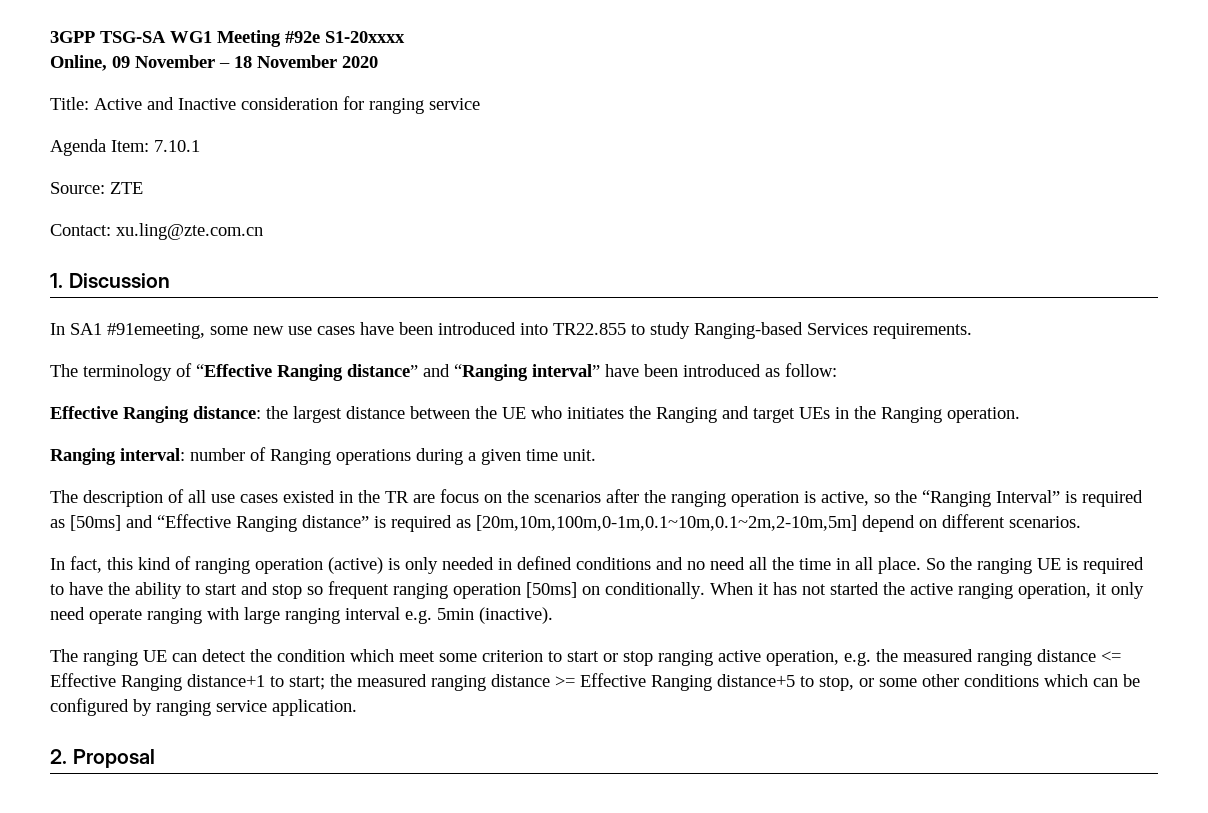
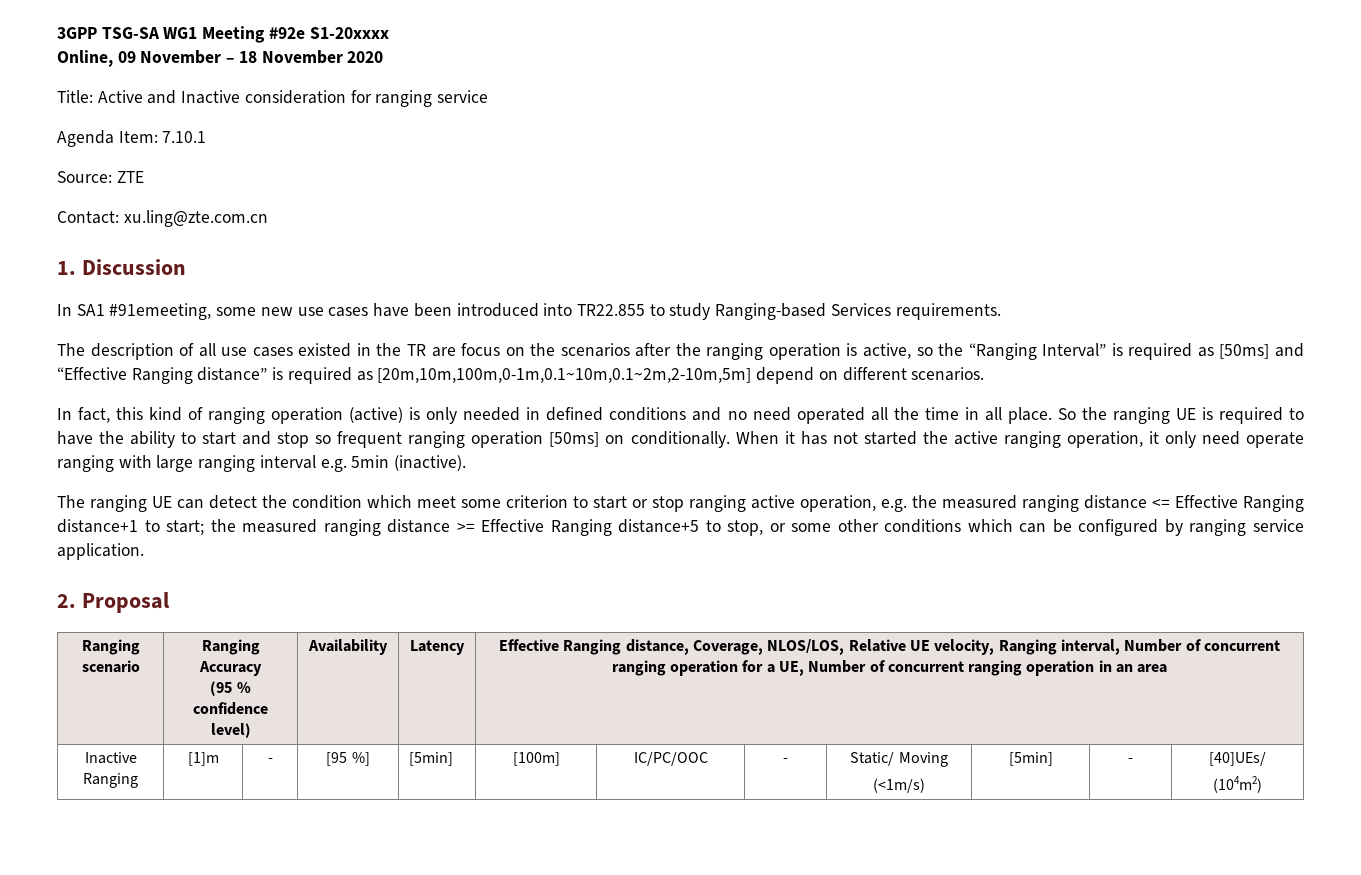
[50,363,837,381] [50,406,1020,423] [50,447,596,465] // The terminology of “Effective Ranging distance” and “Ranging interval” have been introduced as follow: // Effective Ranging distance: the largest distance between the UE who initiates the Ranging and target UEs in the Ranging operation. // Ranging interval: number of Ranging operations during a given time unit. -> (1001, 311) none
(745, 563) none -> [796,407,865,424] operated
(155, 758) none -> [81,639,140,655] [81,660,140,673] [201,639,260,655] [199,661,262,676] [210,681,251,696] [193,702,268,715] [210,723,251,738] [308,639,388,655] [410,640,465,655] [499,639,1280,655] [611,660,1168,676] [84,752,137,764] [83,773,138,788] [187,752,219,766] [267,758,273,763] [326,752,370,766] [408,752,453,766] [512,752,560,766] [633,752,708,766] [783,758,788,763] [850,752,948,767] [873,778,925,793] [1008,752,1053,766] [1128,758,1133,763] [1209,752,1266,766] [1213,776,1262,793] // Ranging scenario | Ranging Accuracy // (95 % confidence level) | Availability | Latency | Effective Ranging distance, Coverage, NLOS/LOS, Relative UE velocity, Ranging interval, Number of concurrent ranging operation for a UE, Number of concurrent ranging operation in an area // Inactive Ranging | [1]m | - | [95 %] | [5min] | [100m] | IC/PC/OOC | - | Static/ Moving // (<1m/s) | [5min] | - | [40]UEs/ // (104m2)

